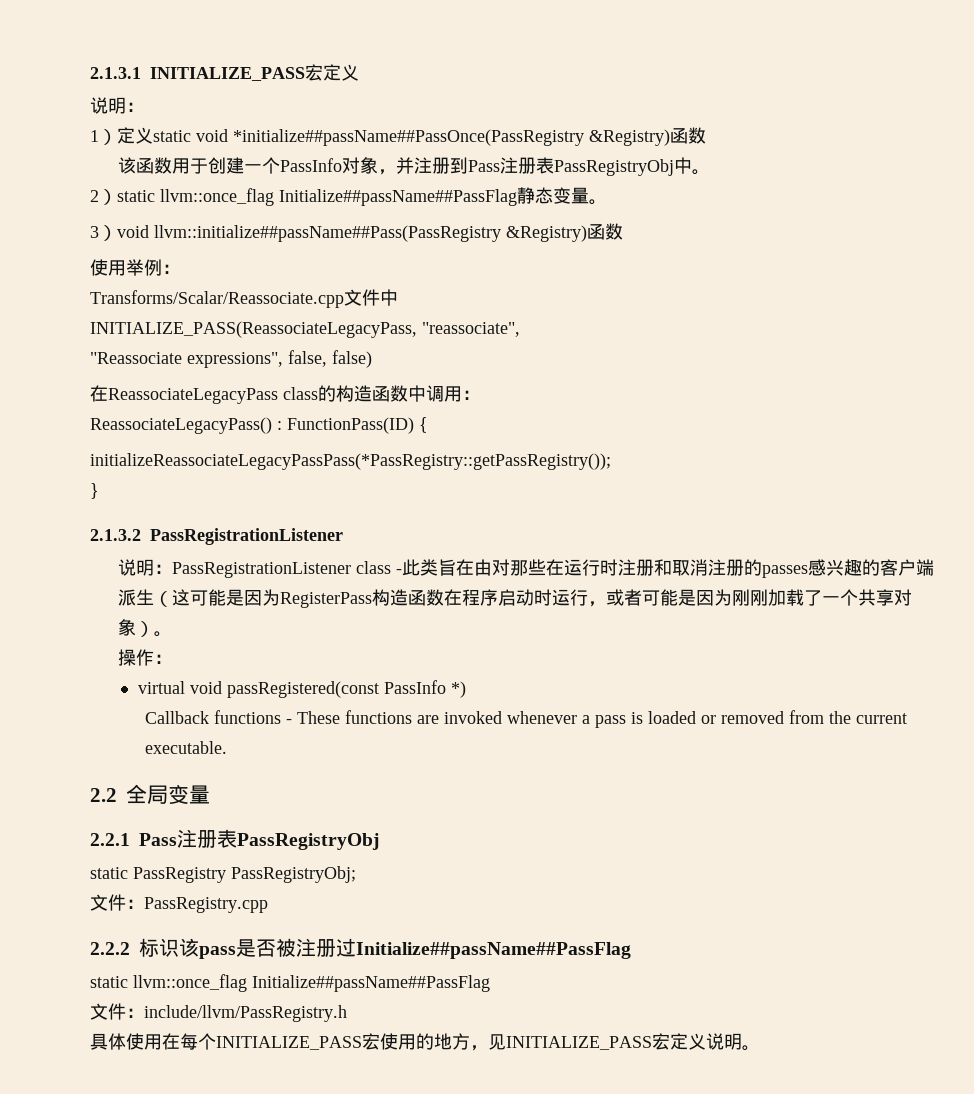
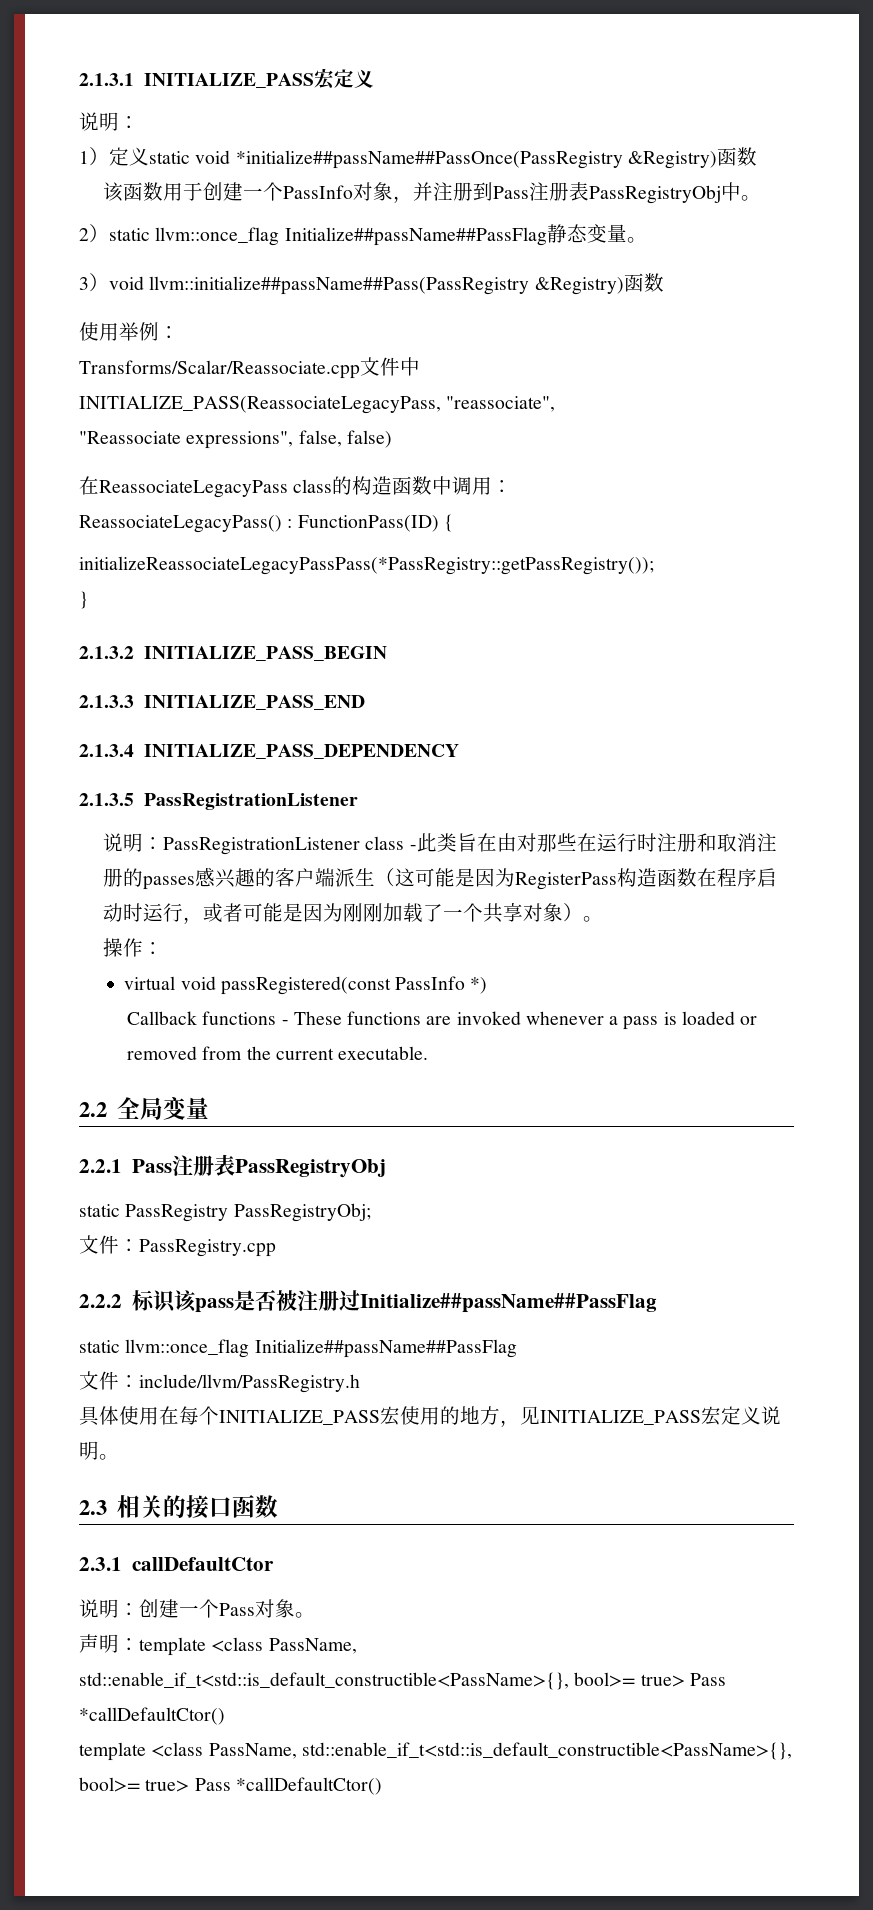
(141, 535) none -> [143,646,387,661] [79,695,365,710] [79,744,459,759] [79,793,134,806] INITIALIZE_PASS_BEGIN // 2.1.3.3 INITIALIZE_PASS_END // 2.1.3.4 INITIALIZE_PASS_DEPENDENCY // 2.1.3.5
(760, 1048) none -> [79,1495,278,1519] [79,1557,274,1571] [79,1599,315,1618] [79,1634,357,1656] [79,1672,726,1690] [79,1707,225,1725] [79,1742,792,1761] [79,1777,382,1795] // 2.3相关的接口函数 // 2.3.1 callDefaultCtor // 说明：创建一个Pass对象。 // 声明：template <class PassName, std::enable_if_t<std::is_default_constructible<PassName>{}, bool>= true> Pass *callDefaultCtor() // template <class PassName, std::enable_if_t<std::is_default_constructible<PassName>{}, bool>= true> Pass *callDefaultCtor()

